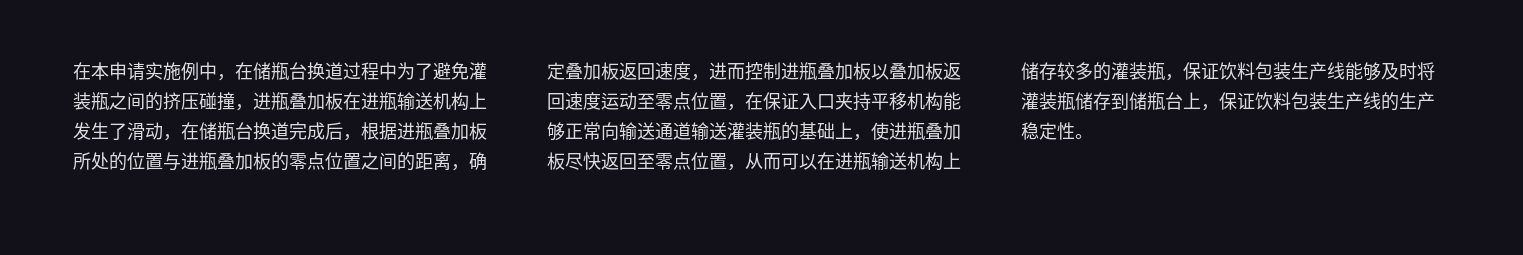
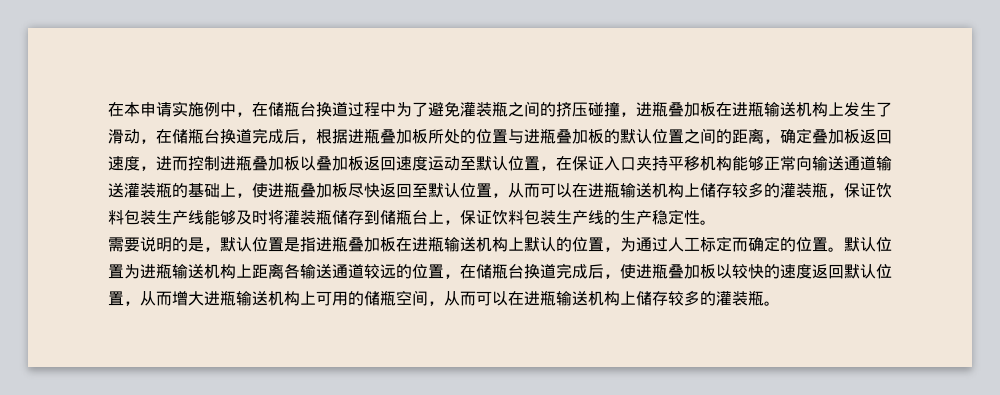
[289,152,325,170] 零点 -> [620,129,652,144] 默认
[655,92,691,110] 零点 -> [476,156,508,171] 默认
[655,152,691,170] 零点 -> [428,183,460,198] 默认
(1093, 136) none -> [108,236,892,252] [108,263,892,279] [108,290,780,306] // 需要说明的是，默认位置是指进瓶叠加板在进瓶输送机构上默认的位置，为通过人工标定而确定的位置。默认位置为进瓶输送机构上距离各输送通道较远的位置，在储瓶台换道完成后，使进瓶叠加板以较快的速度返回默认位置，从而增大进瓶输送机构上可用的储瓶空间，从而可以在进瓶输送机构上储存较多的灌装瓶。

